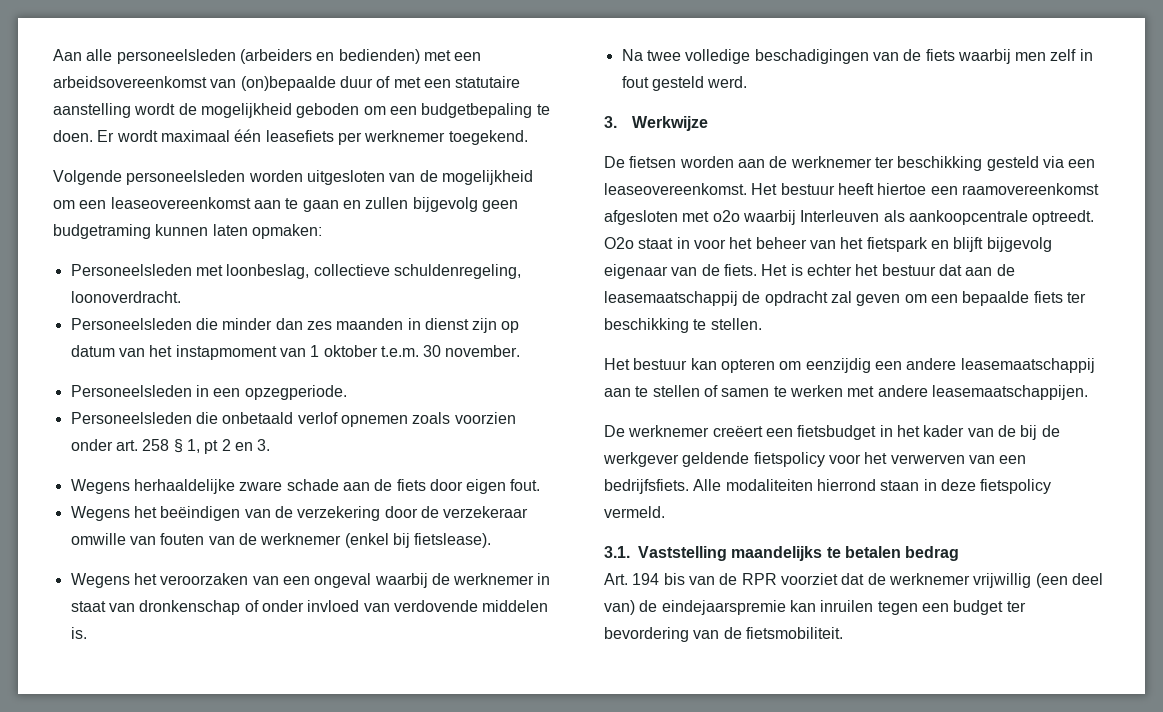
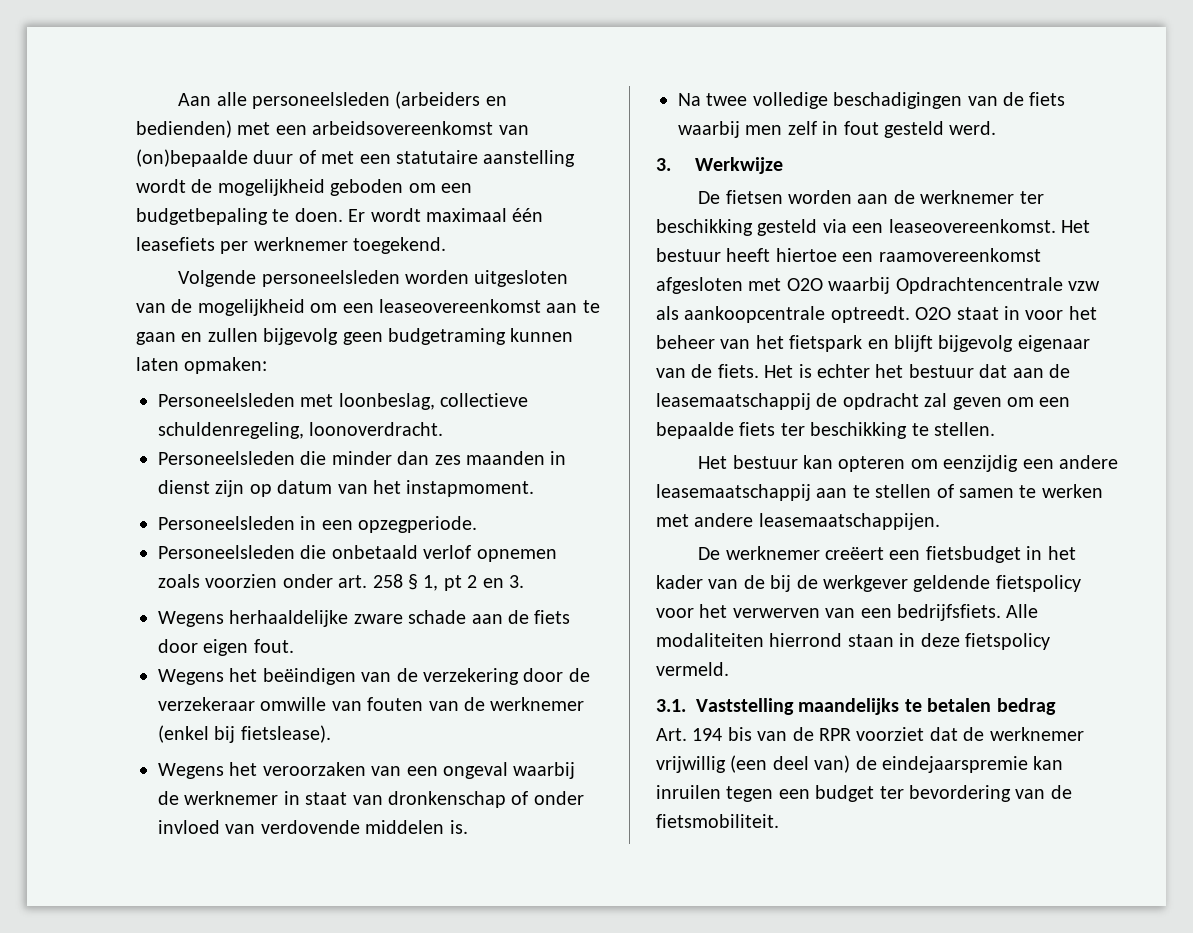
[175,345,521,360] instapmoment van 1 oktober t.e.m. 30 november. -> [406,480,535,497] instapmoment.
[712,210,880,225] o2o waarbij Interleuven -> [786,277,1100,294] O2O waarbij Opdrachtencentrale vzw
[604,237,634,249] O2o -> [915,307,952,320] O2O

